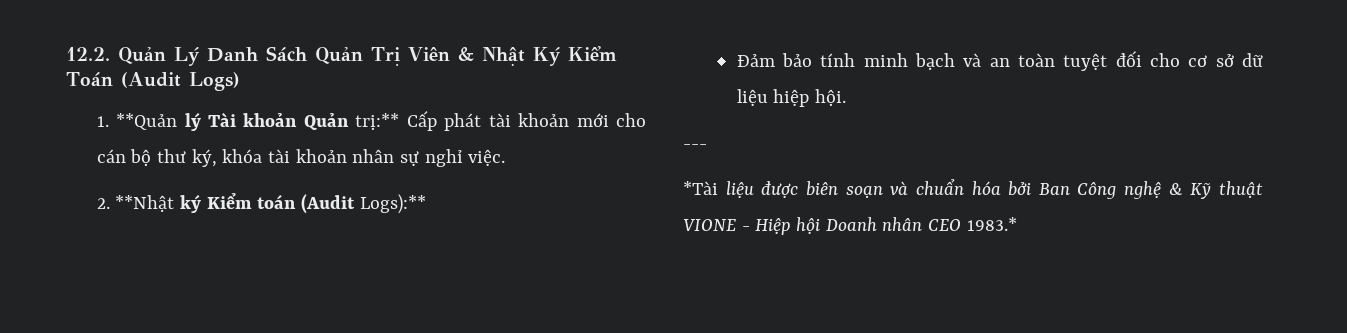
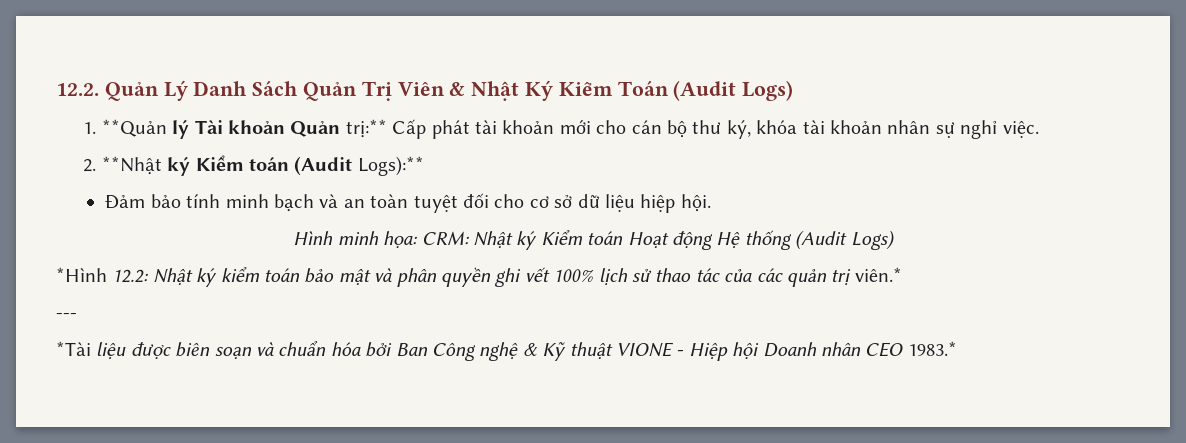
(847, 97) none -> [293,230,895,250] [56,267,902,287] // Hình minh họa: CRM: Nhật ký Kiểm toán Hoạt động Hệ thống (Audit Logs) // *Hình 12.2: Nhật ký kiểm toán bảo mật và phân quyền ghi vết 100% lịch sử thao tác của các quản trị viên.*

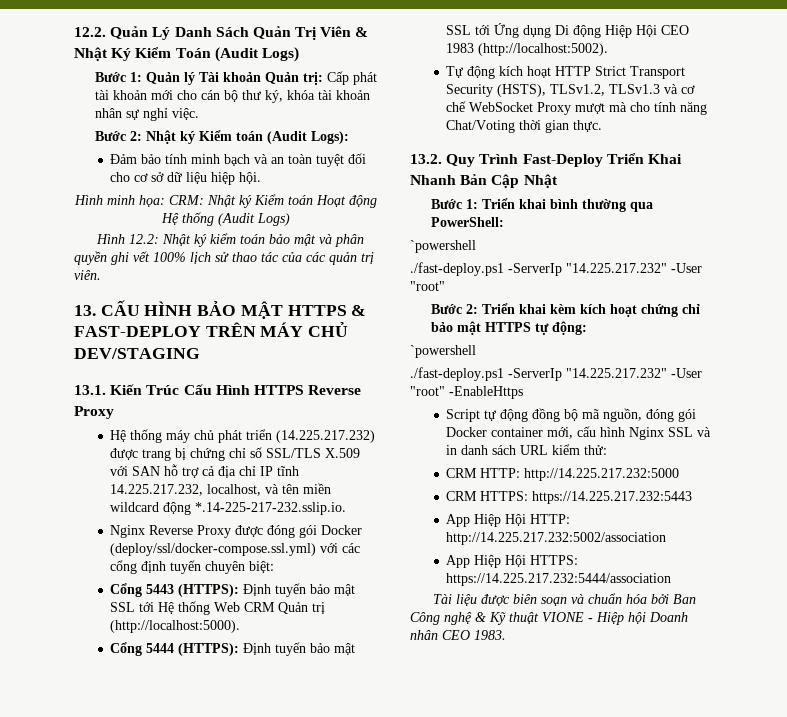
[83,119,167,137] 1. **Quản -> [94,72,180,84] Bước 1: Quản
[345,119,387,138] trị:** -> [302,72,323,85] trị:
[83,156,162,175] 2. **Nhật -> [94,130,176,144] Bước 2: Nhật
[357,156,424,176] Logs):** -> [310,131,349,144] Logs):
[56,267,107,282] *Hình -> [95,234,125,244] Hình
[854,267,902,282] [56,313,77,319] [56,341,91,356] viên.* // --- // *Tài -> [74,270,101,280] [74,300,367,319] [74,322,349,337] [74,348,200,359] [74,384,362,395] [74,406,114,419] [110,429,376,443] [110,447,361,461] [110,464,300,478] [110,483,332,496] [110,502,347,515] [110,525,363,538] [110,543,361,556] [110,560,275,574] [110,583,356,597] [110,601,326,615] [110,620,241,633] [110,642,356,656] [446,23,690,38] [446,43,609,56] [446,66,686,79] [446,84,696,97] [446,101,708,115] [446,120,603,133] [410,153,682,167] [410,174,558,188] [430,198,653,212] [430,217,504,227] [410,240,476,253] [410,262,702,276] [410,281,445,291] [430,303,700,317] [430,321,587,335] [410,345,476,358] [410,367,702,381] [410,386,523,399] [446,408,697,422] [446,426,712,440] [446,444,608,455] [446,468,680,481] [446,491,693,504] [446,514,571,527] [446,532,667,545] [446,555,579,568] [446,573,672,586] [432,594,452,604] viên. // 13. CẤU HÌNH BẢO MẬT HTTPS & FAST-DEPLOY TRÊN MÁY CHỦ DEV/STAGING // 13.1. Kiến Trúc Cấu Hình HTTPS Reverse Proxy // Hệ thống máy chủ phát triển (14.225.217.232) được trang bị chứng chỉ số SSL/TLS X.509 với SAN hỗ trợ cả địa chỉ IP tĩnh 14.225.217.232, localhost, và tên miền wildcard động *.14-225-217-232.sslip.io. // Nginx Reverse Proxy được đóng gói Docker (deploy/ssl/docker-compose.ssl.yml) với các cổng định tuyến chuyên biệt: // Cổng 5443 (HTTPS): Định tuyến bảo mật SSL tới Hệ thống Web CRM Quản trị (http://localhost:5000). // Cổng 5444 (HTTPS): Định tuyến bảo mật SSL tới Ứng dụng Di động Hiệp Hội CEO 1983 (http://localhost:5002). // Tự động kích hoạt HTTP Strict Transport Security (HSTS), TLSv1.2, TLSv1.3 và cơ chế WebSocket Proxy mượt mà cho tính năng Chat/Voting thời gian thực. // 13.2. Quy Trình Fast-Deploy Triển Khai Nhanh Bản Cập Nhật // Bước 1: Triển khai bình thường qua PowerShell: // `powershell // ./fast-deploy.ps1 -ServerIp "14.225.217.232" -User "root" // Bước 2: Triển khai kèm kích hoạt chứng chỉ bảo mật HTTPS tự động: // `powershell // ./fast-deploy.ps1 -ServerIp "14.225.217.232" -User "root" -EnableHttps // Script tự động đồng bộ mã nguồn, đóng gói Docker container mới, cấu hình Nginx SSL và in danh sách URL kiểm thử: // CRM HTTP: http://14.225.217.232:5000 // CRM HTTPS: https://14.225.217.232:5443 // App Hiệp Hội HTTP: http://14.225.217.232:5002/association // App Hiệp Hội HTTPS: https://14.225.217.232:5444/association // Tài
[907,341,957,356] 1983.* -> [474,630,506,640] 1983.

